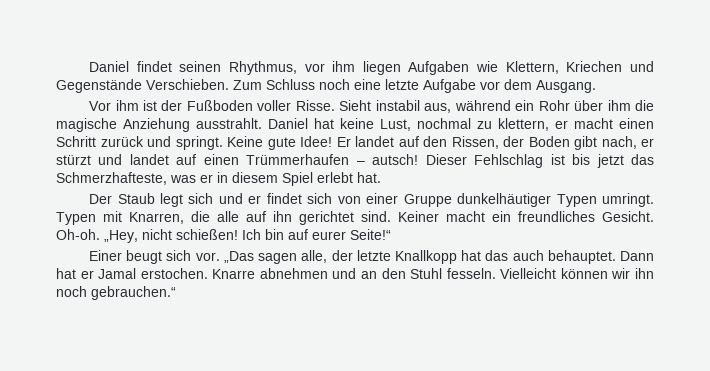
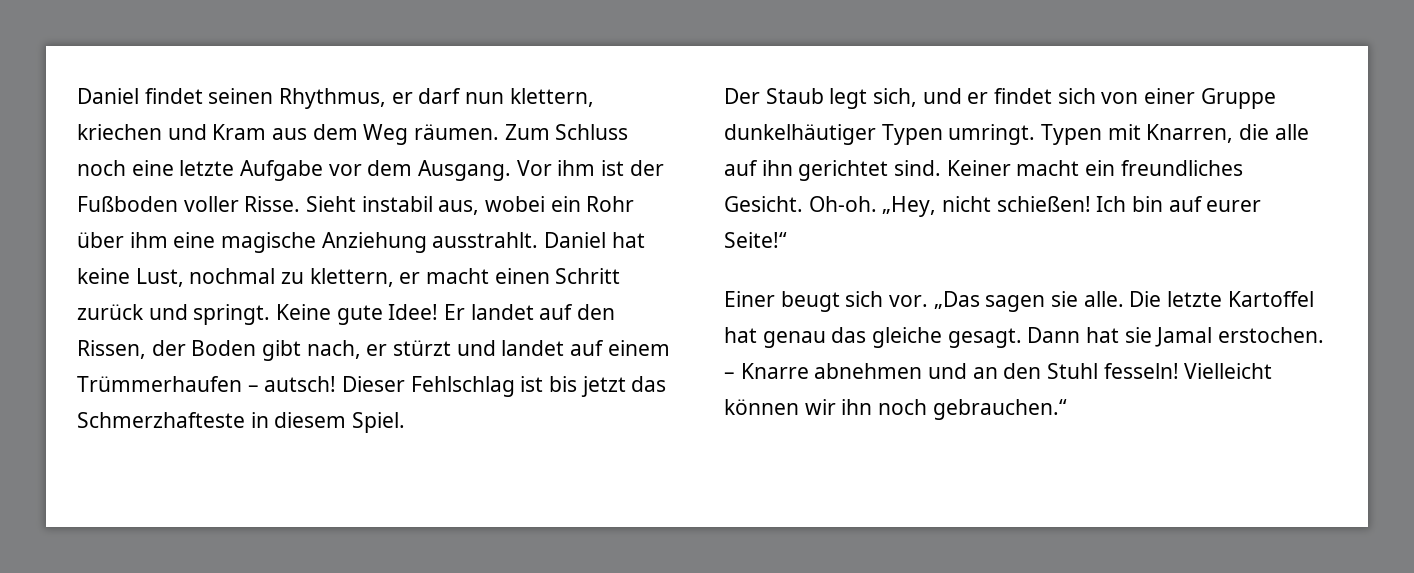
[304,61,654,75] [56,79,229,93] vor ihm liegen Aufgaben wie Klettern, Kriechen und Gegenstände Verschieben. -> [391,88,594,107] [77,124,500,145] er darf nun klettern, kriechen und Kram aus dem Weg räumen.
(596, 86) // -> (512, 170) none
[454,100,511,111] während -> [485,196,546,212] wobei
[635,100,655,111] die -> [173,232,216,248] eine
[203,154,239,165] einen -> [607,340,670,356] einem
[56,172,381,186] Schmerzhafteste, was er in diesem Spiel erlebt hat. -> [77,412,406,433] Schmerzhafteste in diesem Spiel.
[188,193,214,204] sich -> [873,88,918,107] sich,
[301,250,616,264] alle, der letzte Knallkopp hat das auch behauptet. -> [1051,291,1314,307] [724,327,1022,348] sie alle. Die letzte Kartoffel hat genau das gleiche gesagt.
[80,270,94,279] er -> [1124,327,1152,343] sie
(208, 273) none -> [724,372,735,379] –
[446,268,496,279] fesseln. -> [1103,363,1179,379] fesseln!

